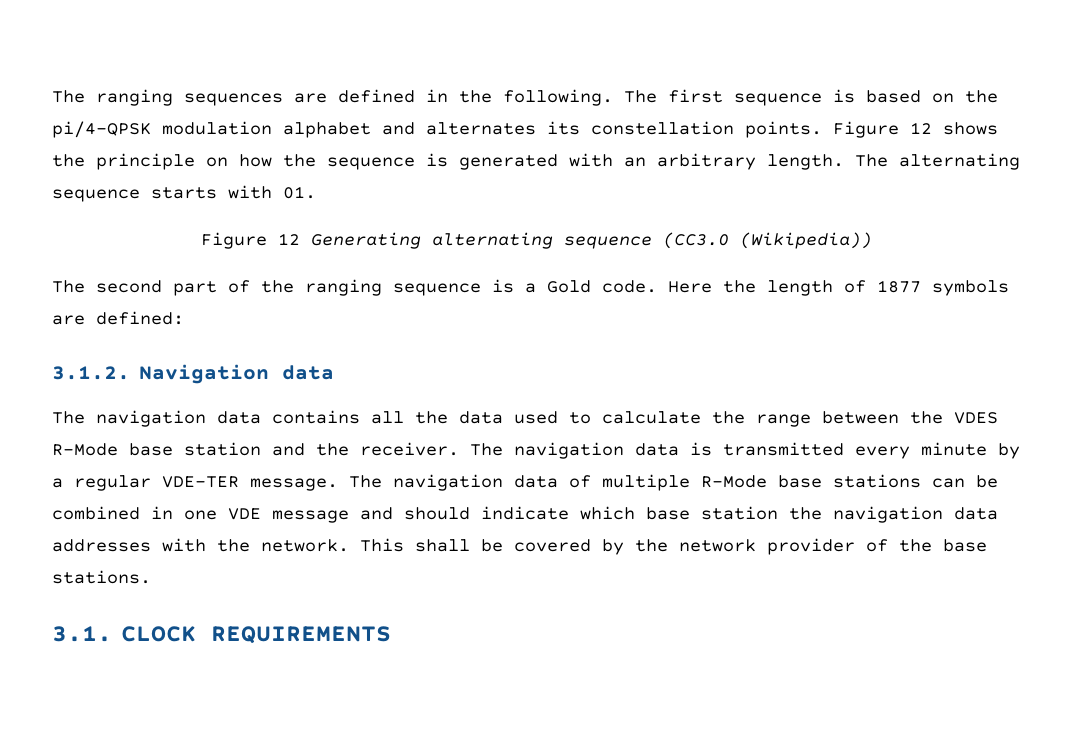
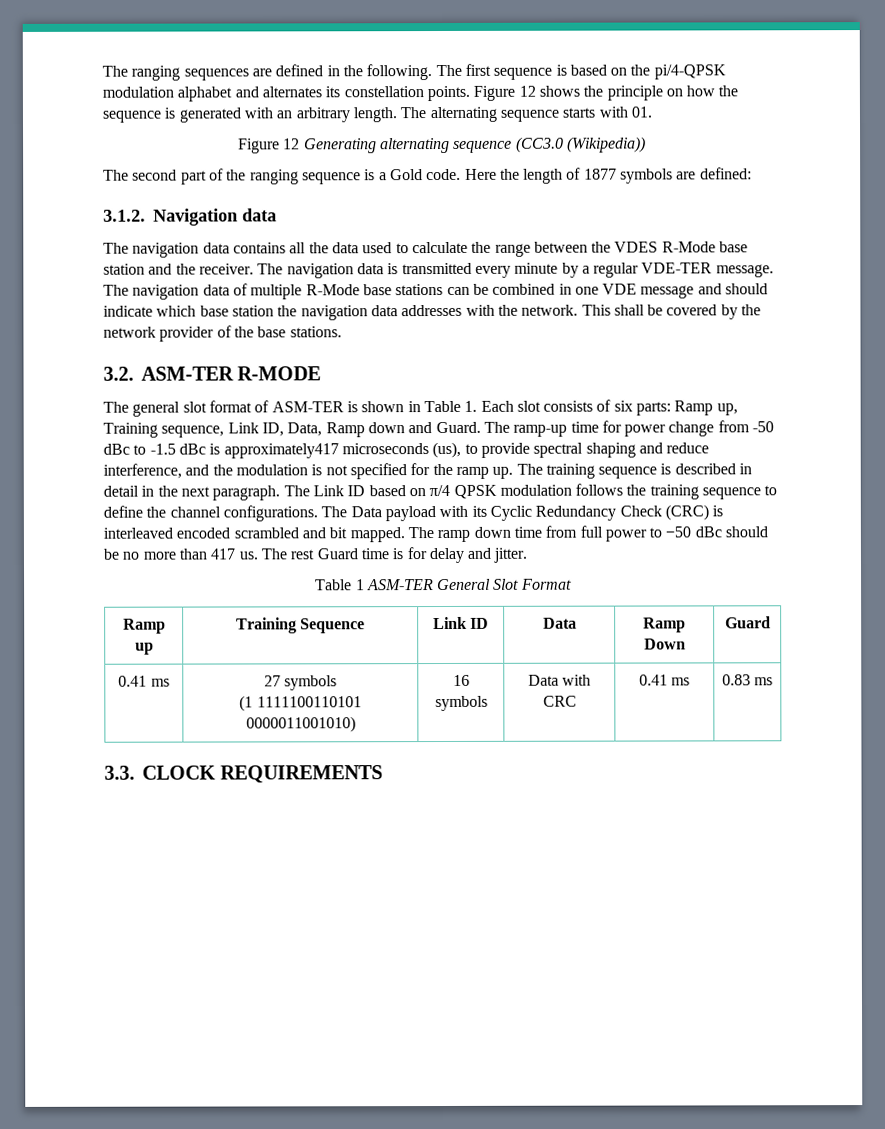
[52,626,112,642] 3.1. -> [103,366,322,381] [103,399,738,417] [103,420,775,438] [103,441,710,459] [103,463,753,480] [103,483,778,501] [103,504,724,522] [103,525,769,543] [103,547,528,564] [315,578,572,591] [122,618,166,634] [134,642,154,655] [235,617,366,634] [432,616,490,630] [542,617,577,629] [643,617,686,633] [643,638,686,650] [724,616,771,629] [118,675,170,687] [263,675,338,691] [239,695,362,712] [245,716,356,733] [452,674,470,686] [434,695,488,712] [527,674,592,686] [542,695,577,707] [638,674,691,686] [721,674,774,686] [104,765,135,780] 3.2. ASM-TER R-MODE // The general slot format of ASM-TER is shown in Table 1. Each slot consists of six parts: Ramp up, Training sequence, Link ID, Data, Ramp down and Guard. The ramp-up time for power change from -50 dBc to -1.5 dBc is approximately417 microseconds (us), to provide spectral shaping and reduce interference, and the modulation is not specified for the ramp up. The training sequence is described in detail in the next paragraph. The Link ID based on π/4 QPSK modulation follows the training sequence to define the channel configurations. The Data payload with its Cyclic Redundancy Check (CRC) is interleaved encoded scrambled and bit mapped. The ramp down time from full power to −50 dBc should be no more than 417 us. The rest Guard time is for delay and jitter. // Table 1 ASM-TER General Slot Format // Ramp up | Training Sequence | Link ID | Data | Ramp Down | Guard // 0.41 ms | 27 symbols // (1 1111100110101 0000011001010) | 16 symbols | Data with CRC | 0.41 ms | 0.83 ms // 3.3.

